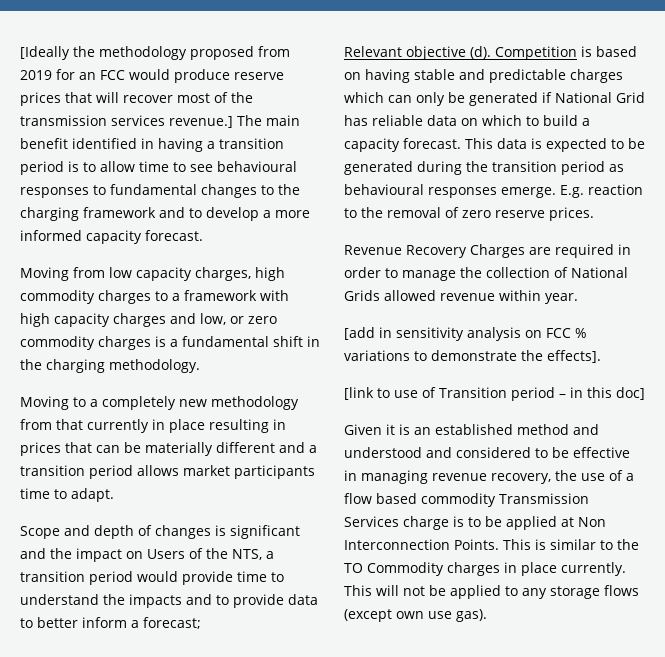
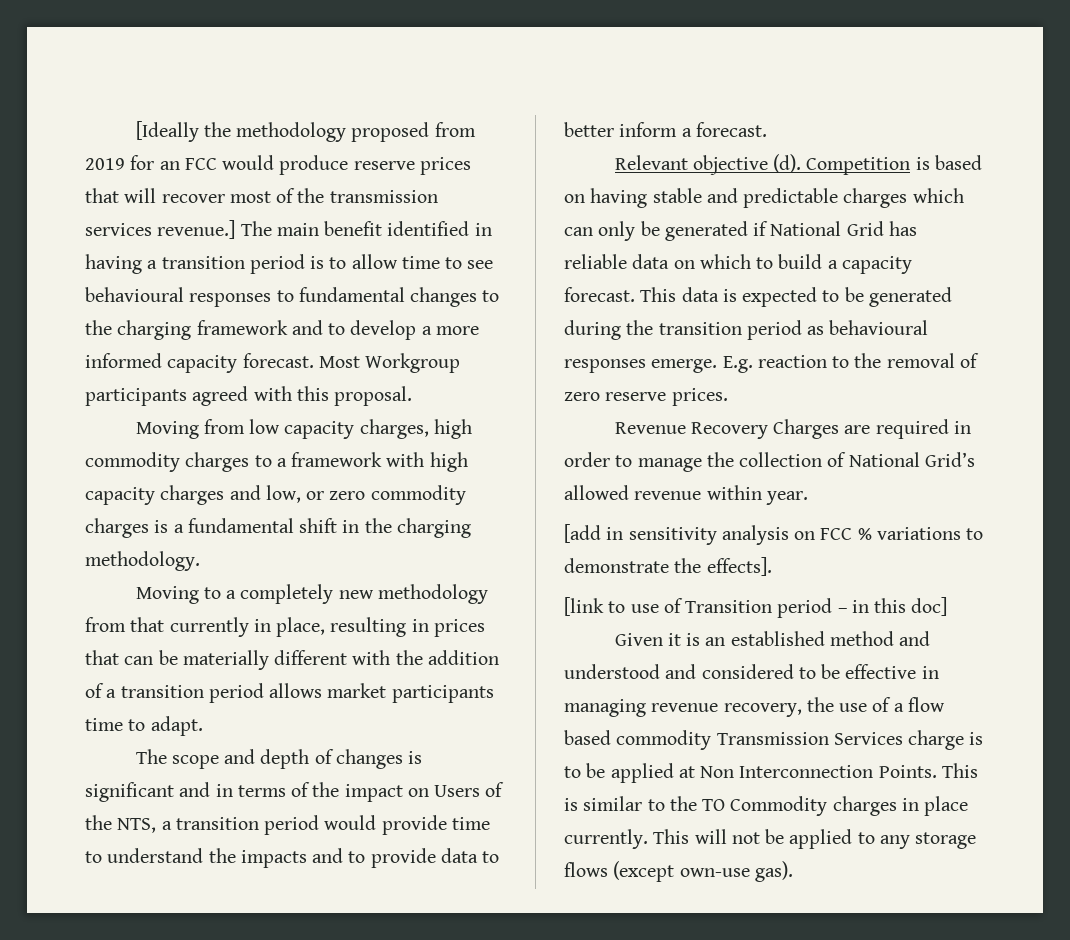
(203, 235) none -> [318,353,461,373] [85,386,413,406] Most Workgroup participants agreed with this proposal.
[169,419,205,433] place -> [276,617,326,637] place,
[279,442,305,453] and -> [352,650,499,665] [85,683,104,698] with the addition of
[20,526,60,539] Scope -> [135,749,219,769] The scope
(46, 553) none -> [215,782,311,797] in terms of
[143,617,201,629] forecast; -> [695,122,767,137] forecast.
[344,290,380,301] Grids -> [924,452,975,467] Grid’s
[396,611,452,619] own use -> [679,868,750,877] own-use

